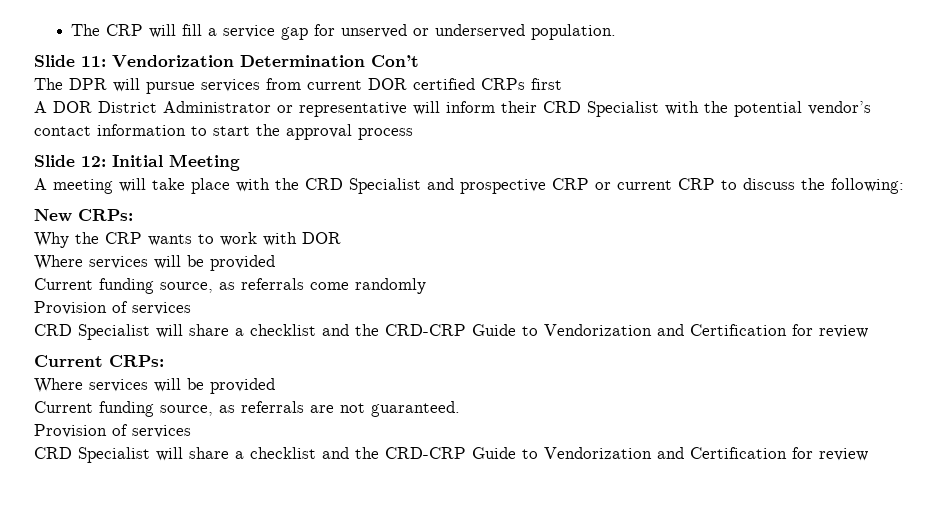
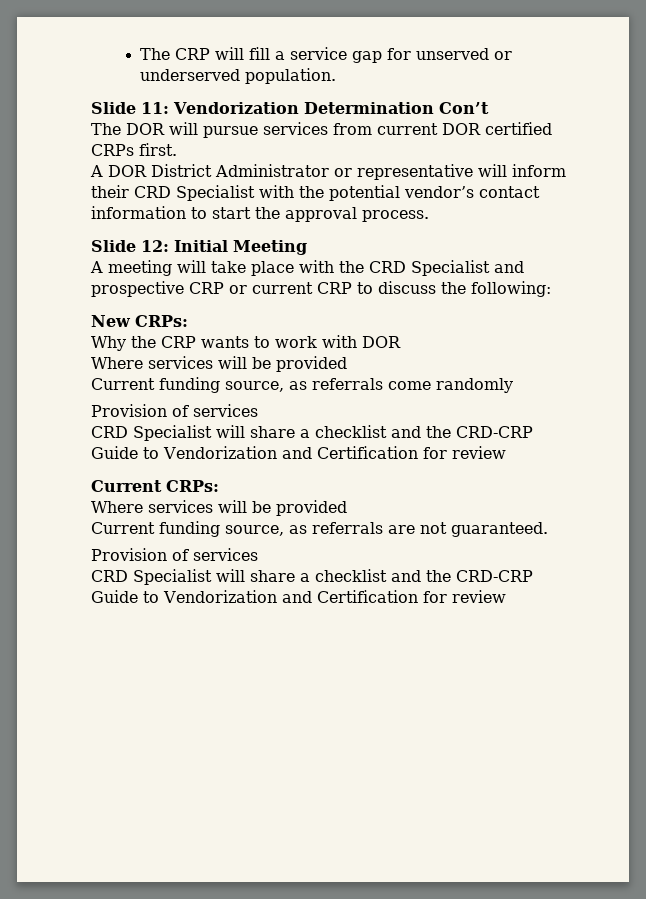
[69,78,107,90] DPR -> [126,123,165,135] DOR
[531,78,562,90] first -> [139,143,177,156] first.
[358,128,413,140] process -> [362,210,429,222] process.

